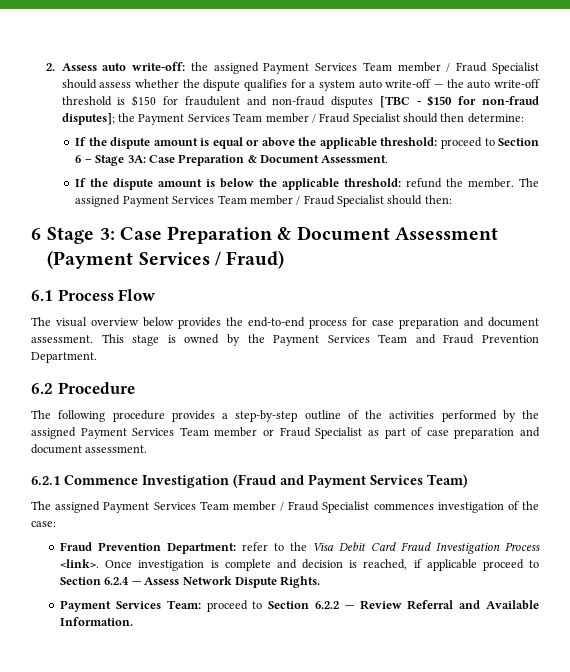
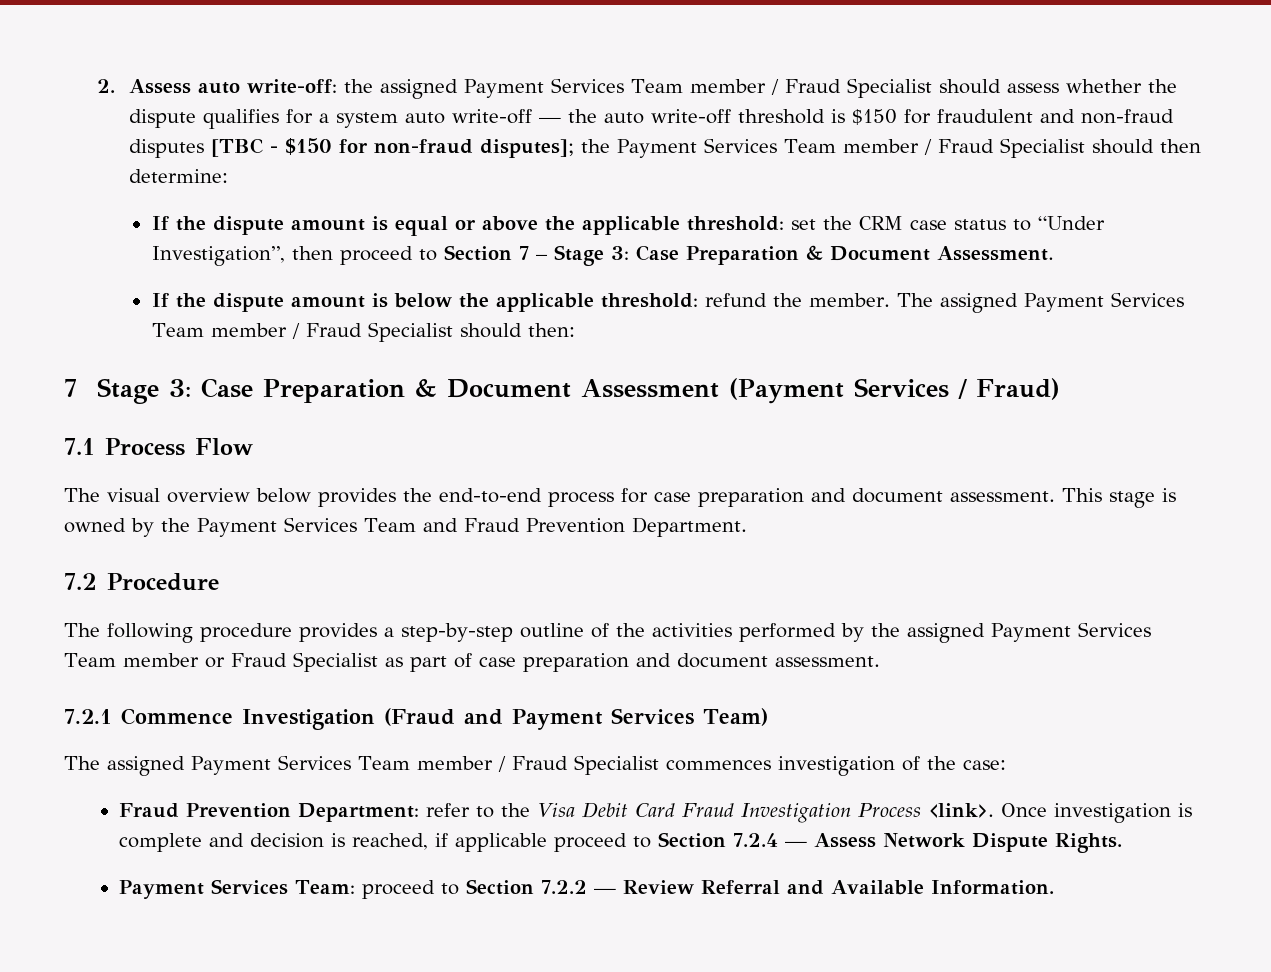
[440,137,540,149] [75,155,82,163] proceed to Section 6 -> [790,216,1105,231] [151,245,529,266] set the CRM case status to “Under Investigation”, then proceed to Section 7
[127,155,146,163] 3A: -> [610,246,629,260] 3:
[31,228,41,240] 6 -> [64,379,77,397] 7
[31,290,53,301] 6.1 -> [64,438,95,455] 7.1
[31,383,53,394] 6.2 -> [64,573,97,590] 7.2
[31,476,60,485] 6.2.1 -> [64,709,112,724] 7.2.1
[104,577,130,585] 6.2.4 -> [733,833,779,847] 7.2.4
[314,601,339,609] 6.2.2 -> [541,880,588,894] 7.2.2

